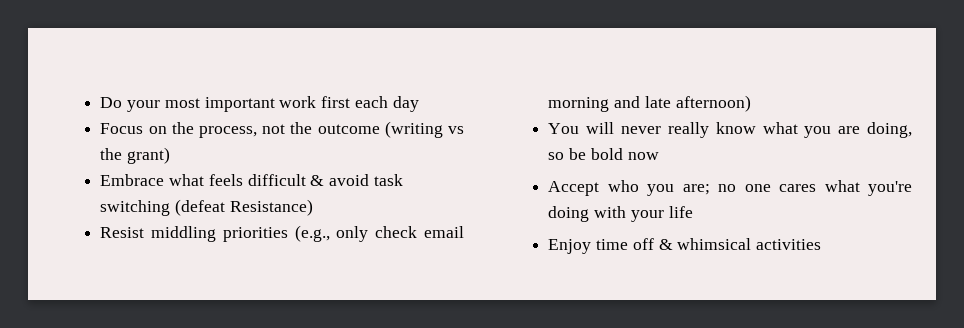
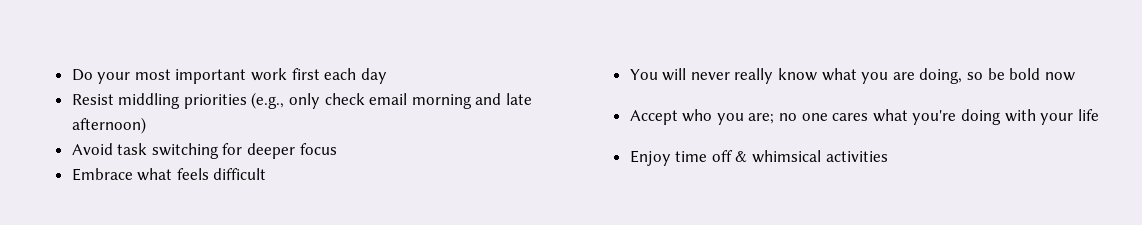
[100,121,464,138] [100,147,171,164] [100,174,403,186] [100,199,313,216] // Focus on the process, not the outcome (writing vs the grant) // Embrace what feels difficult & avoid task switching (defeat Resistance) -> (387, 76) none
(751, 103) none -> [71,143,337,159] [71,168,267,181] // Avoid task switching for deeper focus // Embrace what feels difficult

